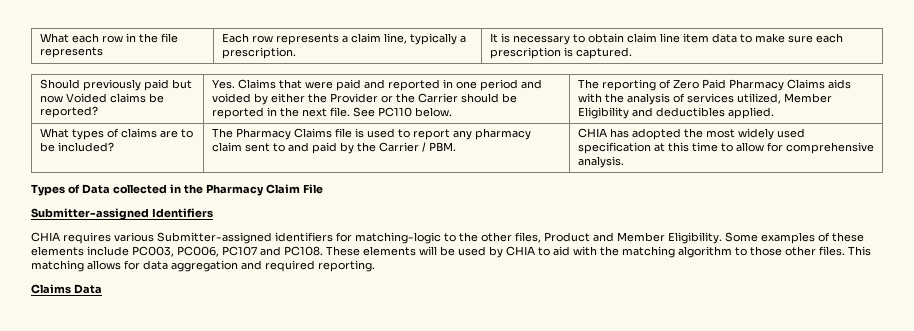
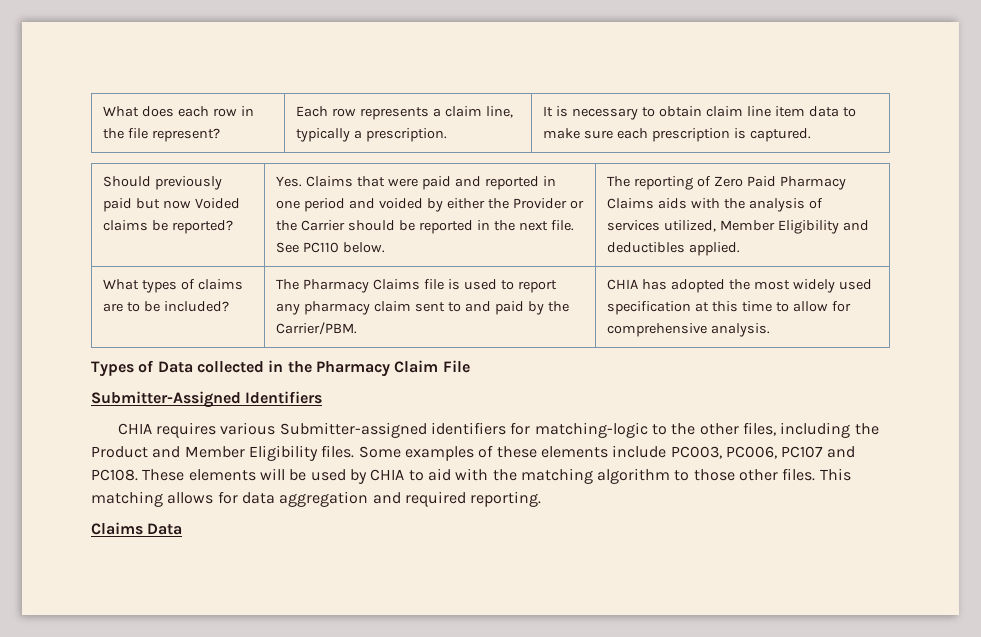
[39,33,69,43] What -> [103,106,175,117] What does
[39,47,103,58] represents -> [152,128,221,142] represent?
[378,142,456,152] Carrier / PBM. -> [276,322,358,335] Carrier/PBM.
[31,208,149,220] Submitter-assigned -> [91,391,241,408] Submitter-Assigned
(541, 237) none -> [780,422,879,438] including the
[668,232,722,244] Eligibility. -> [248,445,355,461] Eligibility files.

